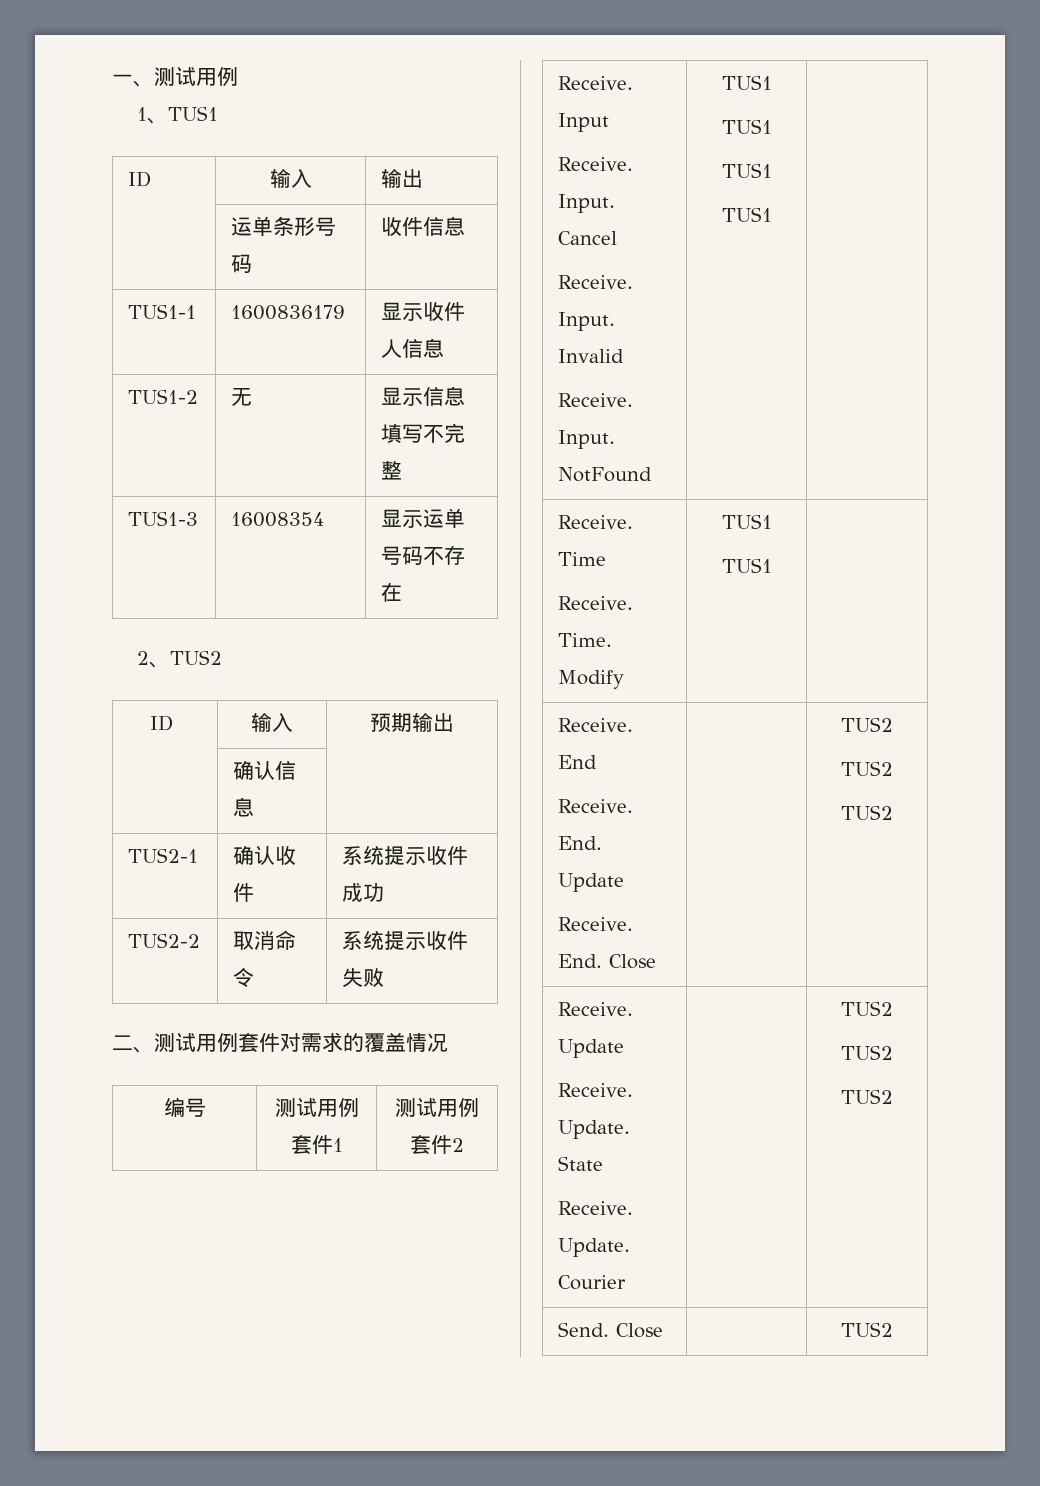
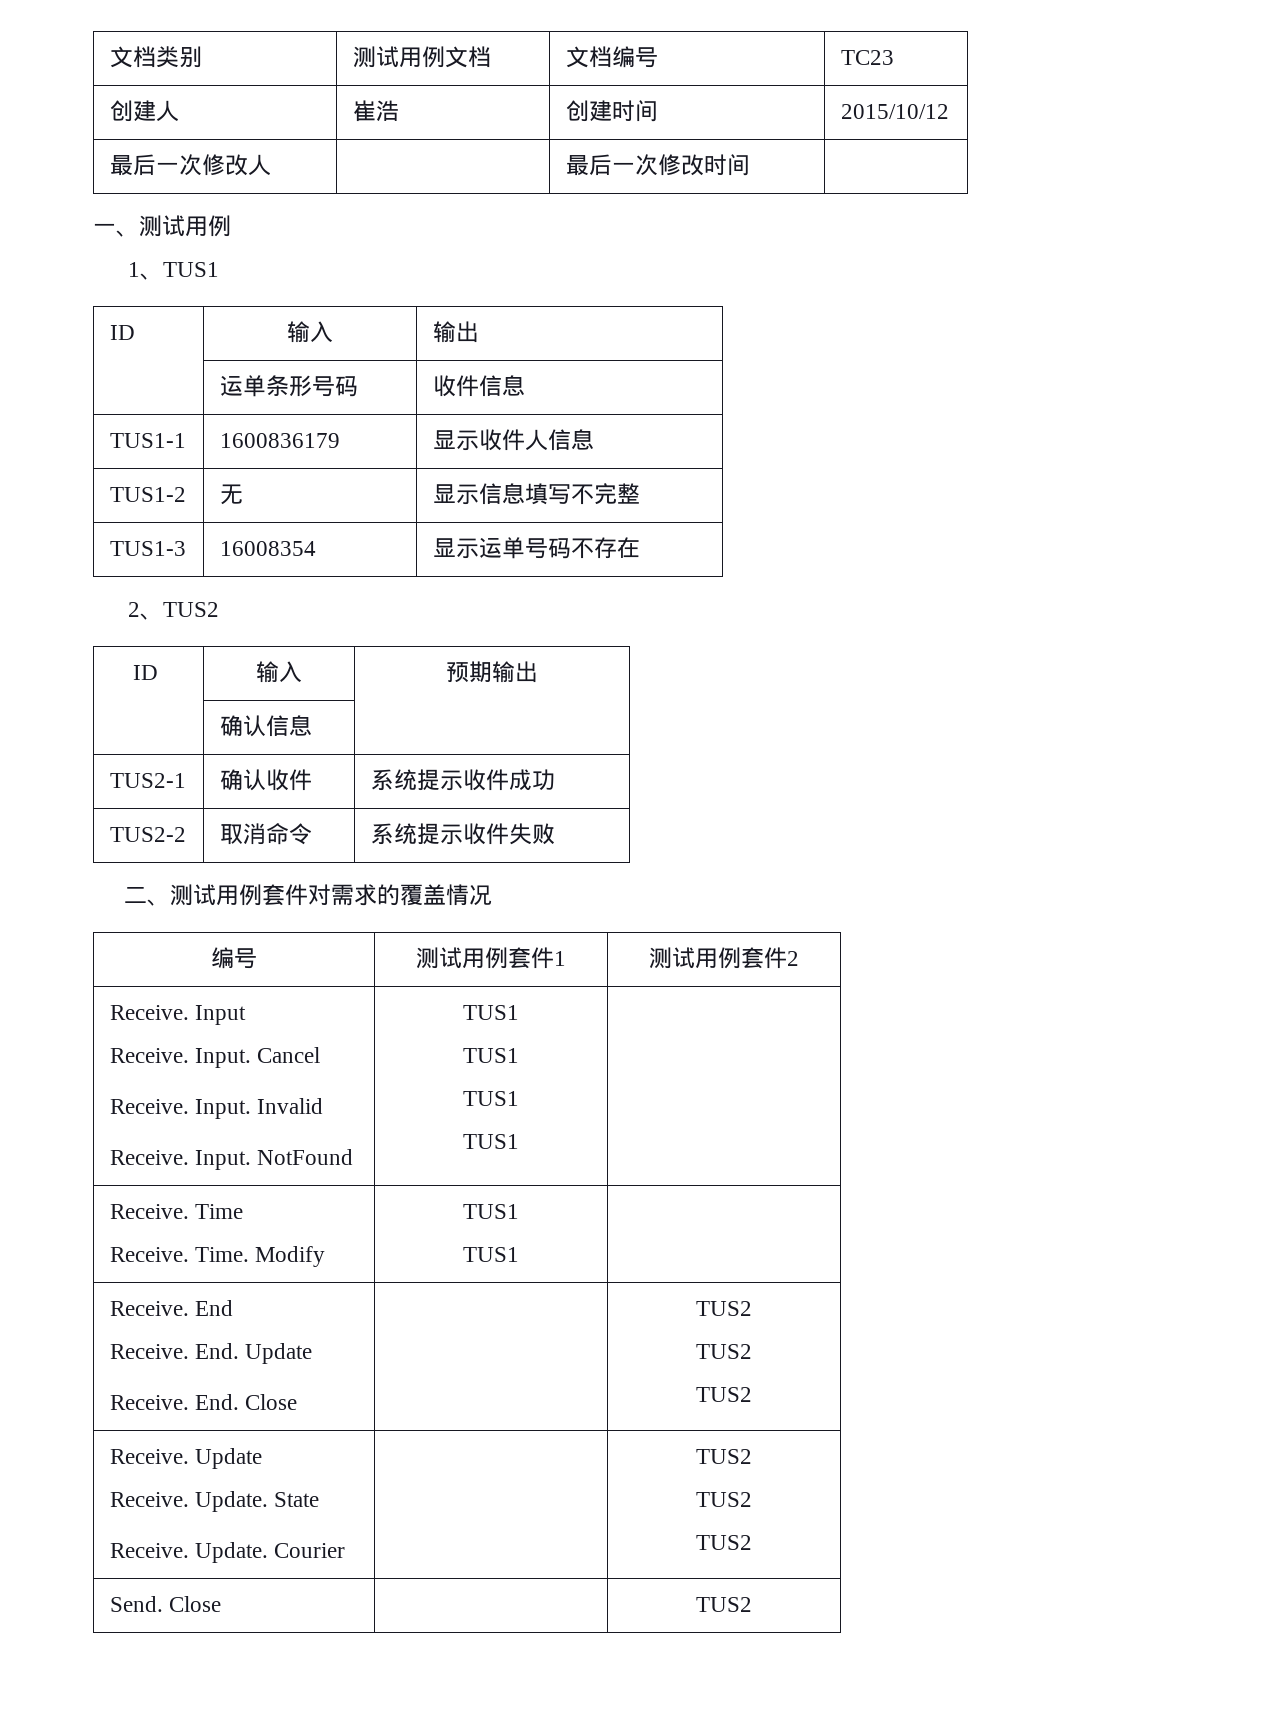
(112, 79) none -> [109,46,202,68] [352,46,491,68] [565,46,658,68] [840,50,894,65] [109,100,179,122] [352,100,399,122] [565,100,658,122] [840,104,949,119] [109,154,271,176] [565,154,750,176] 文档类别 | 测试用例文档 | 文档编号 | TC23 // 创建人 | 崔浩 | 创建时间 | 2015/10/12 // 最后一次修改人 | | 最后一次修改时间 | //

